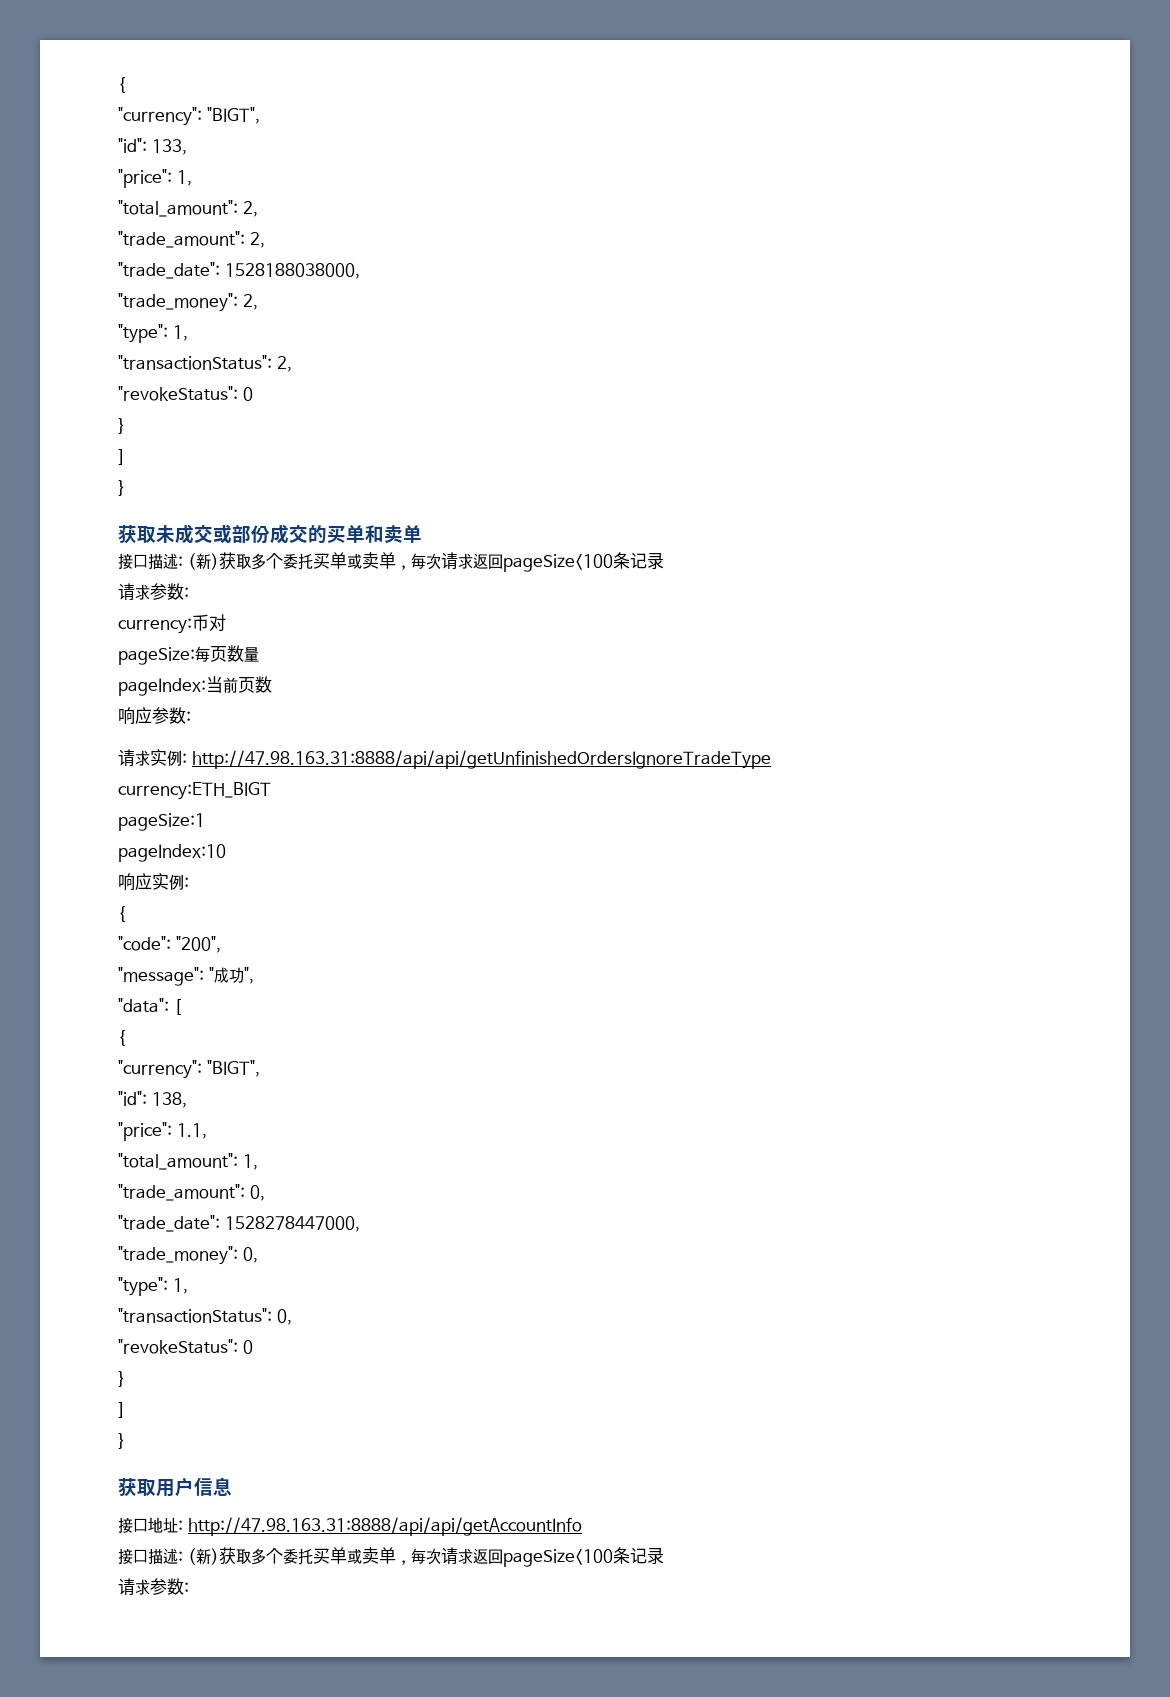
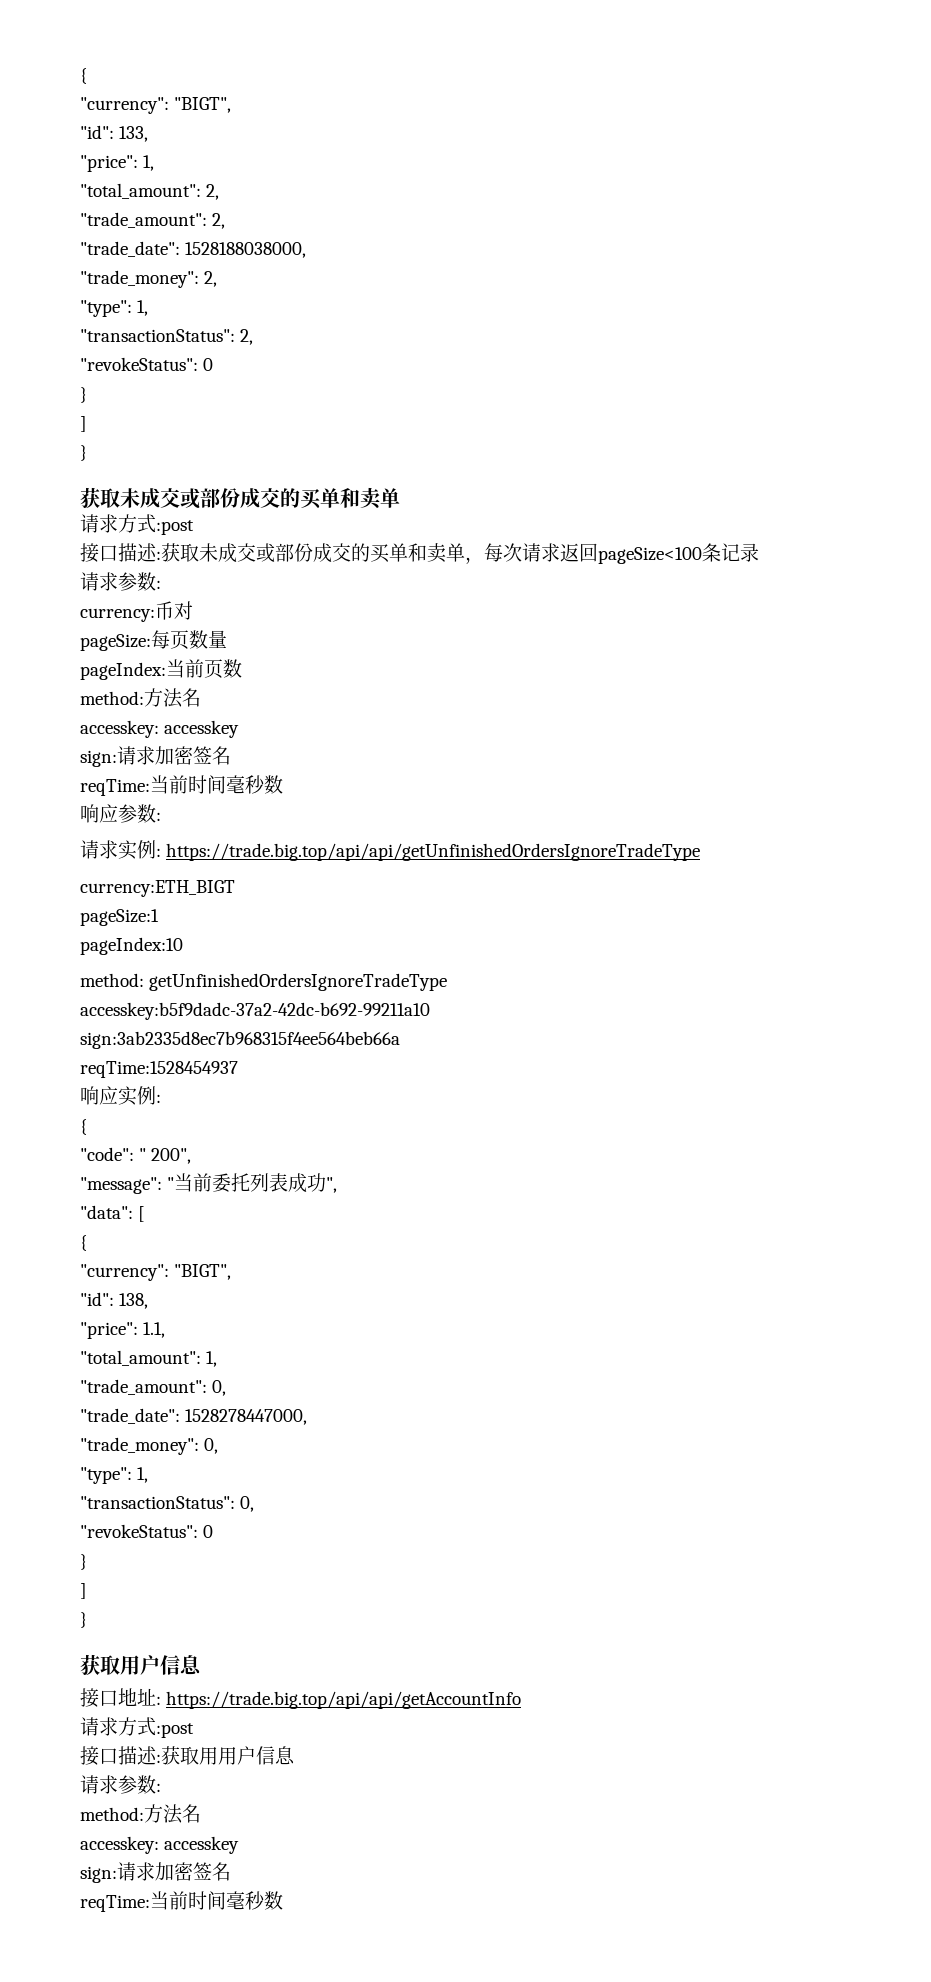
[118,552,362,570] // 接口描述: (新)获取多个委托买单或 -> [80,514,194,535] [80,543,427,563] // 请求方式:post // 接口描述:获取未成交或部份成交的买单和
(272, 684) none -> [80,688,201,708] [80,720,240,738] [80,746,231,767] [80,775,283,796] // method:方法名 // accesskey: accesskey // sign:请求加密签名 // reqTime:当前时间毫秒数
[191,750,771,769] http://47.98.163.31:8888/api/api/getUnfinishedOrdersIgnoreTradeType -> [166,843,701,861] https://trade.big.top/api/api/getUnfinishedOrdersIgnoreTradeType
(226, 853) none -> [80,973,448,991] [80,1002,430,1020] [80,1031,400,1049] [80,1061,238,1078] // method: getUnfinishedOrdersIgnoreTradeType // accesskey:b5f9dadc-37a2-42dc-b692-99211a10 // sign:3ab2335d8ec7b968315f4ee564beb66a // reqTime:1528454937
[175,936,221,953] "200", -> [139,1148,192,1164] " 200",
(214, 974) none -> [174,1173,289,1193] 当前委托列表
[187,1517,582,1536] [118,1547,664,1567] [118,1578,189,1596] http://47.98.163.31:8888/api/api/getAccountInfo // 接口描述: (新)获取多个委托买单或卖单，每次请求返回pageSize<100条记录 // 请求参数: -> [166,1691,522,1709] [80,1717,194,1738] [80,1746,295,1766] [80,1775,161,1794] [80,1804,201,1824] [80,1836,240,1854] [80,1862,231,1883] [80,1891,283,1912] https://trade.big.top/api/api/getAccountInfo // 请求方式:post // 接口描述:获取⽤用户信息 // 请求参数: // method:方法名 // accesskey: accesskey // sign:请求加密签名 // reqTime:当前时间毫秒数

